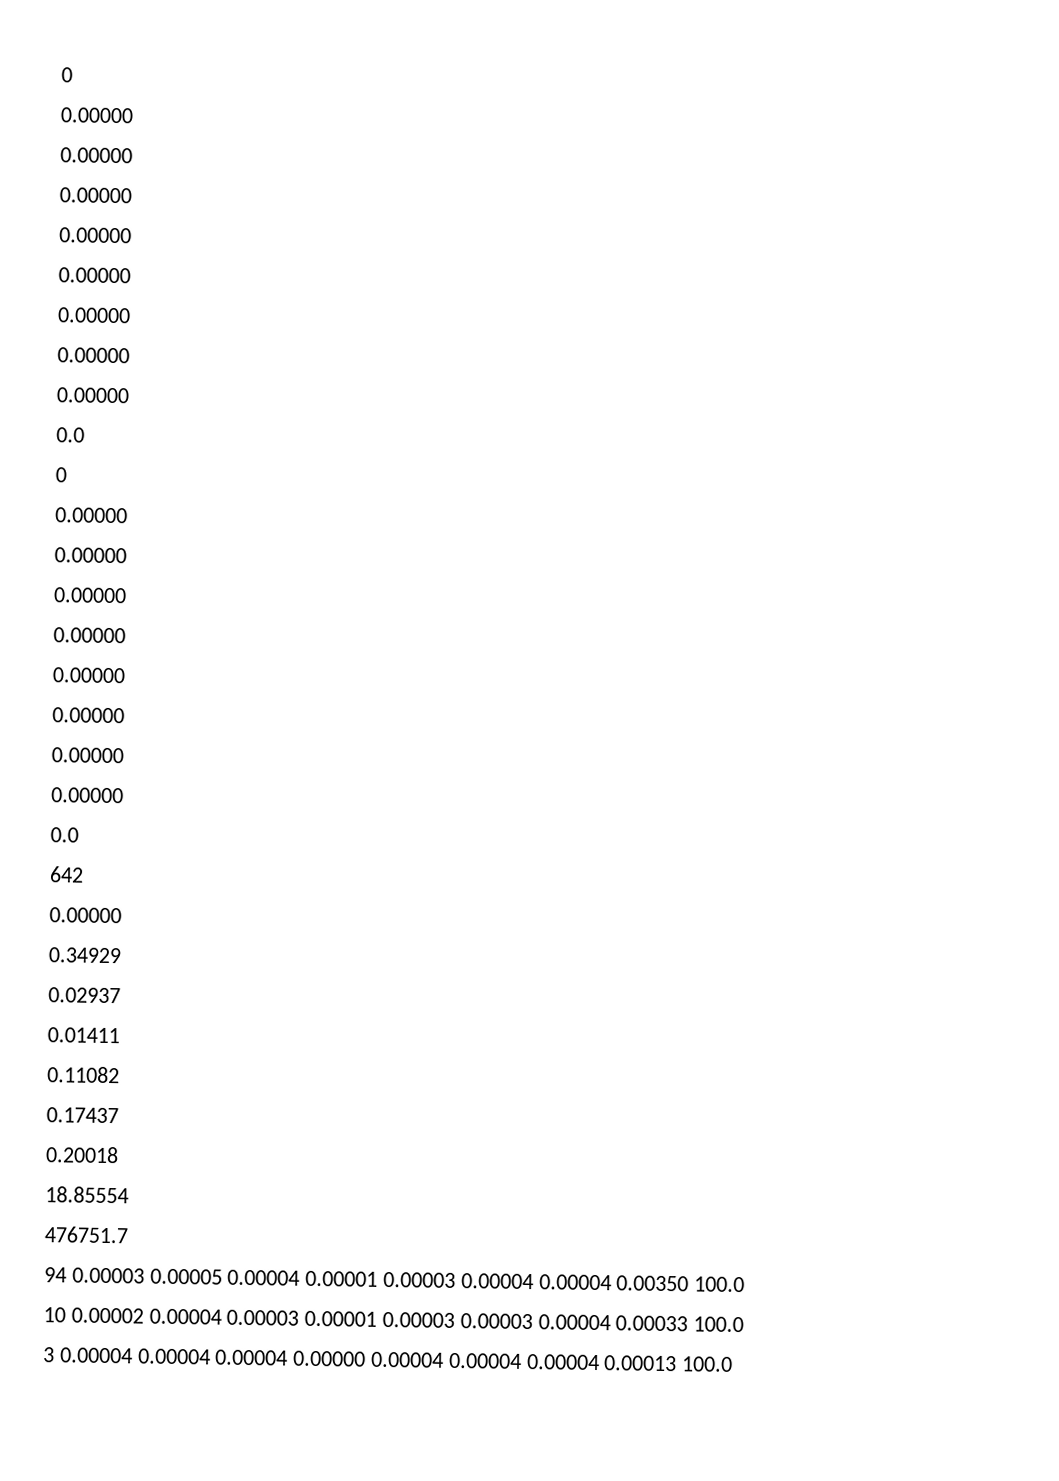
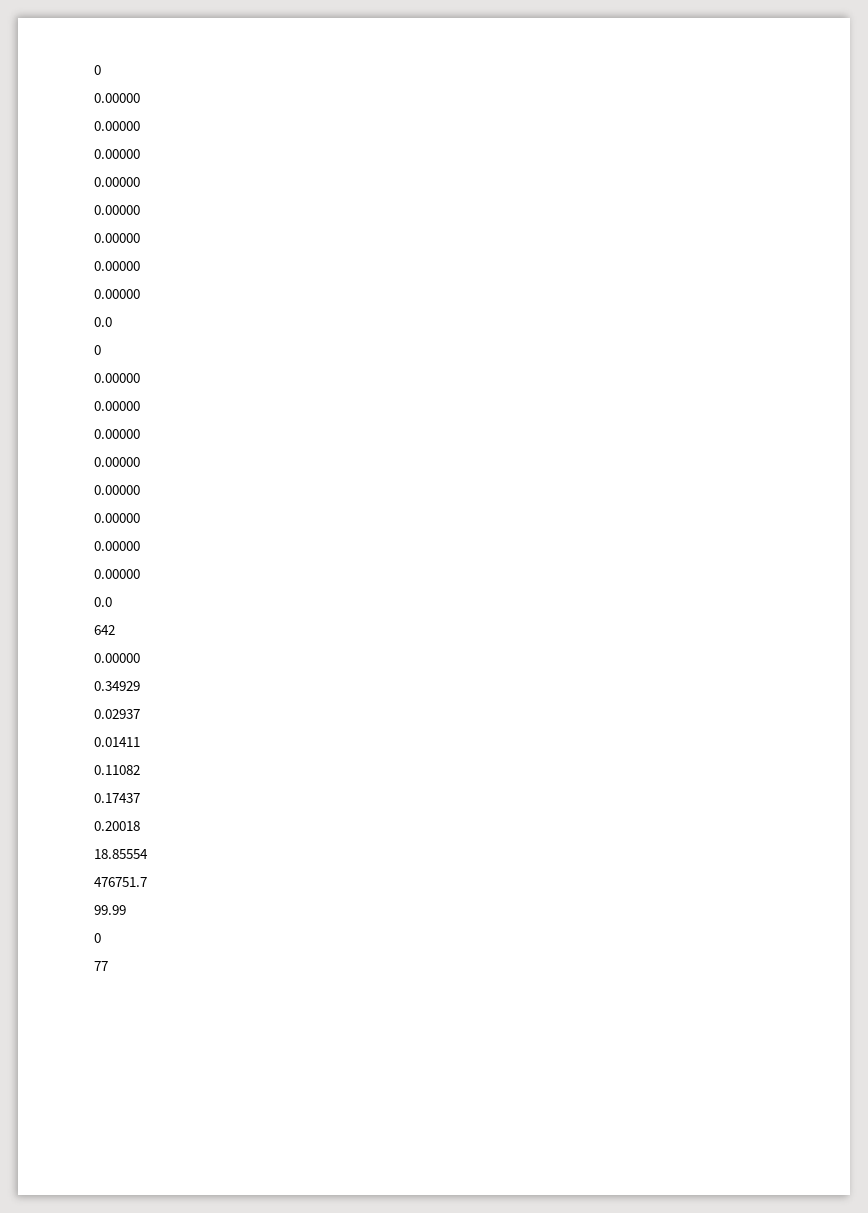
[44,1267,746,1293] [43,1307,745,1333] [43,1347,734,1372] 94 0.00003 0.00005 0.00004 0.00001 0.00003 0.00004 0.00004 0.00350 100.0 // 10 0.00002 0.00004 0.00003 0.00001 0.00003 0.00003 0.00004 0.00033 100.0 // 3 0.00004 0.00004 0.00004 0.00000 0.00004 0.00004 0.00004 0.00013 100.0 -> [94,905,126,915] [94,933,101,943] [94,961,108,971] 99.99 // 0 // 77

